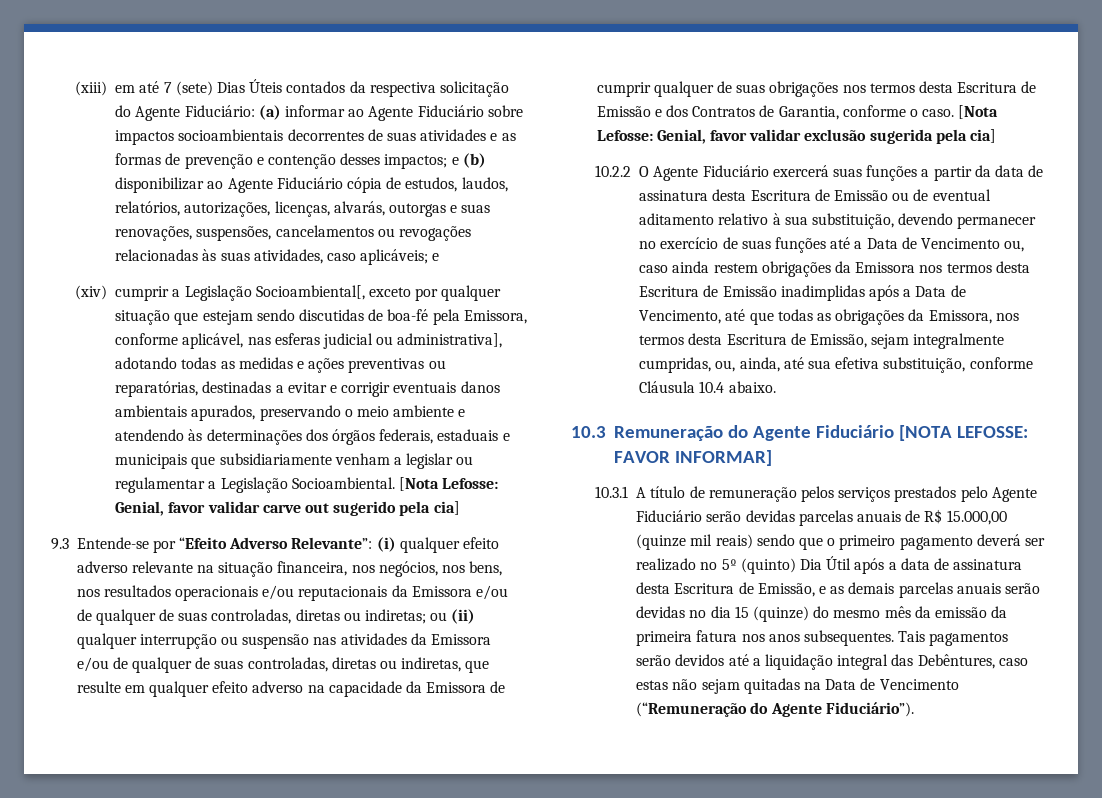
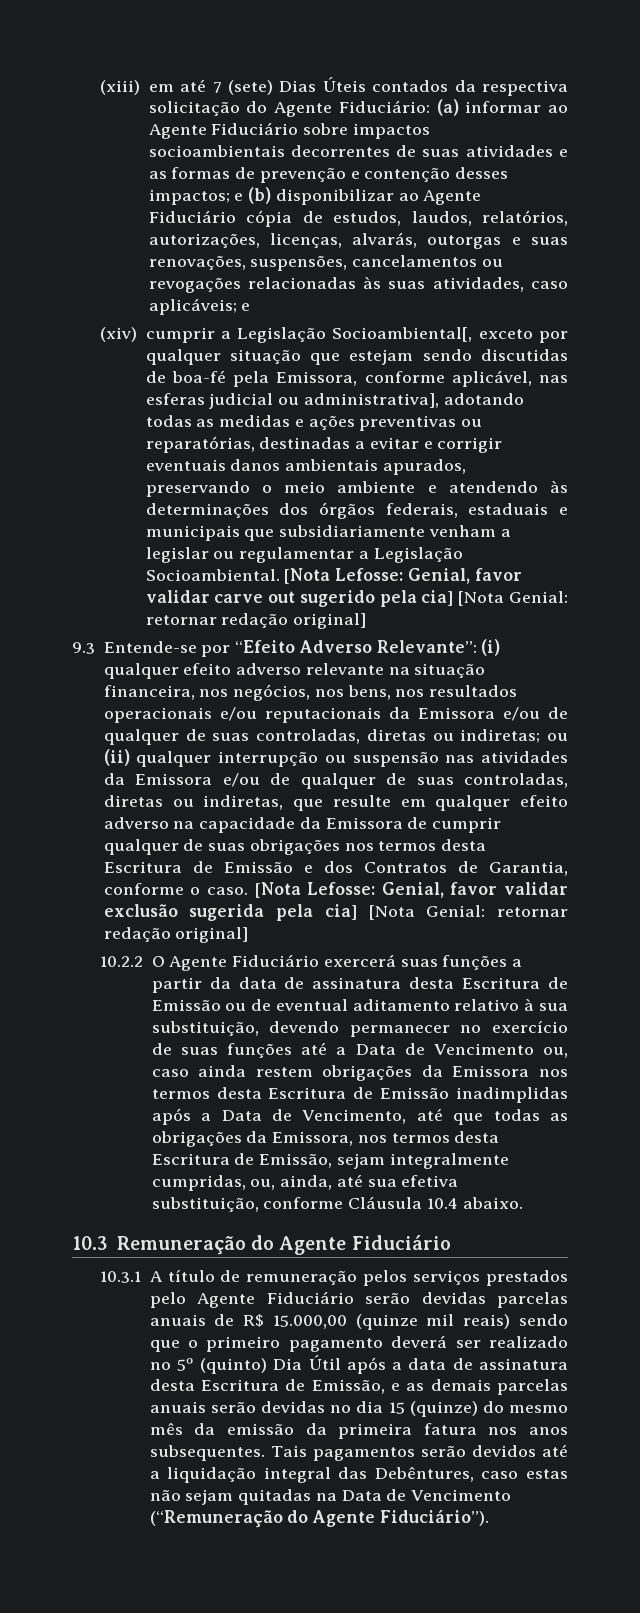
(460, 508) none -> [458,591,568,606] [145,613,367,629] [Nota Genial: retornar redação original]
(997, 136) none -> [368,905,568,920] [103,927,249,943] [Nota Genial: retornar redação original]
[899,425,1029,441] [613,450,772,466] [NOTA LEFOSSE: FAVOR INFORMAR] -> (451, 1242) none

